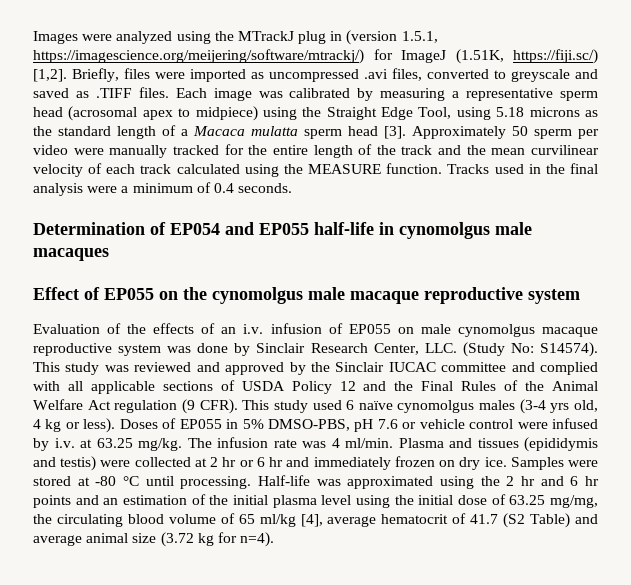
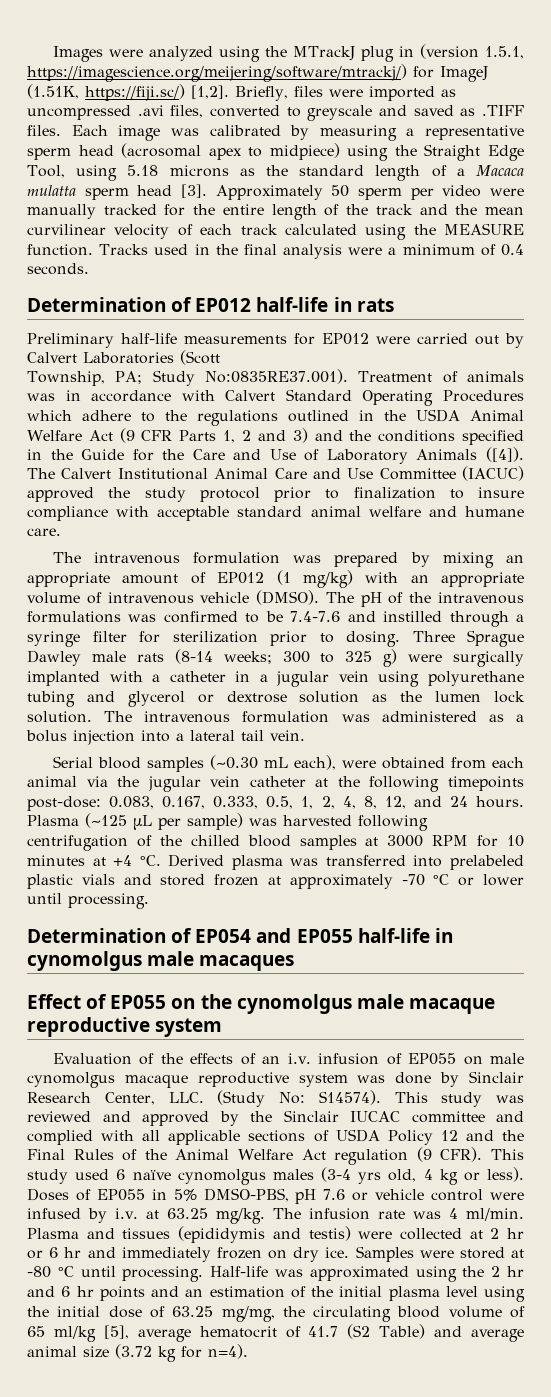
(293, 188) none -> [27,297,394,312] [27,333,524,348] [27,350,220,365] [27,369,524,386] [27,389,524,406] [27,409,524,426] [27,428,524,445] [27,447,524,464] [27,466,524,481] [27,487,524,502] [27,506,525,521] [27,528,61,536] [52,552,524,568] [27,570,524,588] [27,590,524,607] [27,611,525,627] [27,630,524,647] [27,649,524,667] [27,671,524,687] [27,691,526,707] [27,711,525,723] [26,730,305,745] [52,755,525,772] [27,776,524,792] [27,796,524,811] [27,813,428,831] [27,835,524,851] [27,854,524,870] [27,874,524,889] [27,893,149,909] // Determination of EP012 half-life in rats // Preliminary half-life measurements for EP012 were carried out by Calvert Laboratories (Scott // Township, PA; Study No:0835RE37.001). Treatment of animals was in accordance with Calvert Standard Operating Procedures which adhere to the regulations outlined in the USDA Animal Welfare Act (9 CFR Parts 1, 2 and 3) and the conditions specified in the Guide for the Care and Use of Laboratory Animals ([4]). The Calvert Institutional Animal Care and Use Committee (IACUC) approved the study protocol prior to finalization to insure compliance with acceptable standard animal welfare and humane care. // The intravenous formulation was prepared by mixing an appropriate amount of EP012 (1 mg/kg) with an appropriate volume of intravenous vehicle (DMSO). The pH of the intravenous formulations was confirmed to be 7.4-7.6 and instilled through a syringe filter for sterilization prior to dosing. Three Sprague Dawley male rats (8-14 weeks; 300 to 325 g) were surgically implanted with a catheter in a jugular vein using polyurethane tubing and glycerol or dextrose solution as the lumen lock solution. The intravenous formulation was administered as a bolus injection into a lateral tail vein. // Serial blood samples (~0.30 mL each), were obtained from each animal via the jugular vein catheter at the following timepoints post-dose: 0.083, 0.167, 0.333, 0.5, 1, 2, 4, 8, 12, and 24 hours. Plasma (~125 µL per sample) was harvested following centrifugation of the chilled blood samples at 3000 RPM for 10 minutes at +4 °C. Derived plasma was transferred into prelabeled plastic vials and stored frozen at approximately -70 °C or lower until processing.
[300,514,323,527] [4], -> [103,1325,129,1339] [5],

